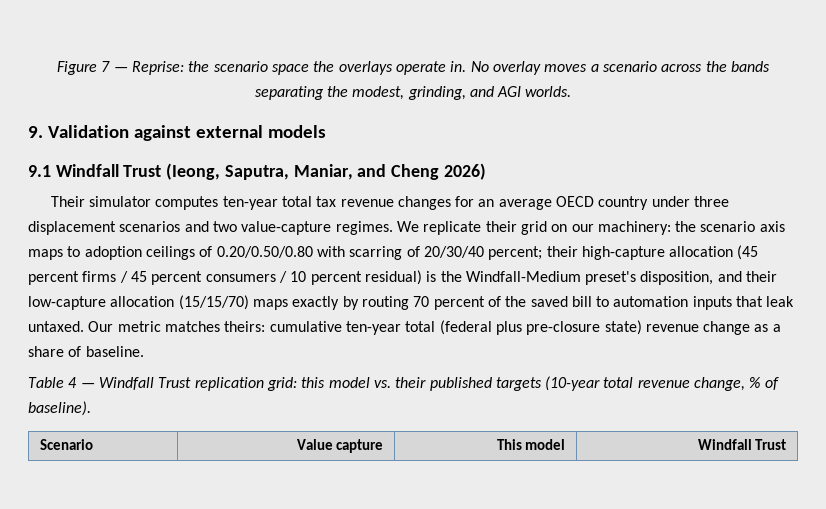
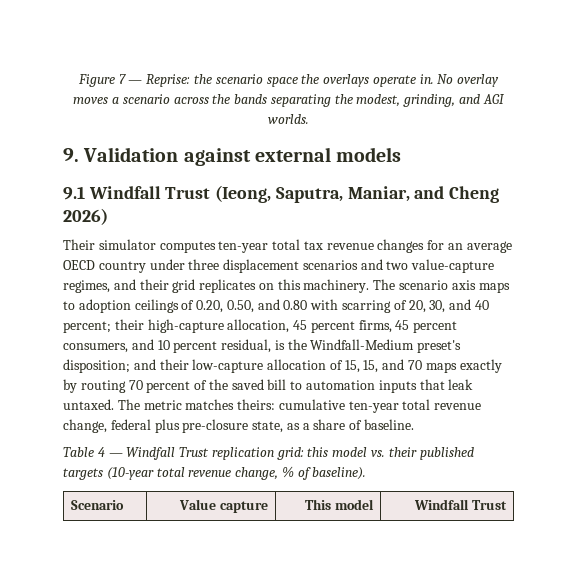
[335,221,697,235] regimes. We replicate their grid on our machinery: the -> [63,279,396,293] regimes, and their grid replicates on this machinery. The
[216,245,759,260] [28,271,287,285] 0.20/0.50/0.80 with scarring of 20/30/40 percent; their high-capture allocation (45 percent firms / 45 percent consumers / -> [196,299,489,313] [63,319,458,333] [63,339,154,353] 0.20, 0.50, and 0.80 with scarring of 20, 30, and 40 percent; their high-capture allocation, 45 percent firms, 45 percent consumers, and
[364,270,422,285] residual) -> [221,339,272,353] residual,
[640,271,714,285] disposition, -> [63,359,130,373] disposition;
[178,295,249,310] (15/15/70) -> [329,359,423,373] of 15, 15, and 70
[88,321,114,332] Our -> [117,399,140,410] The
[439,320,751,335] (federal plus pre-closure state) revenue change -> [434,403,482,410] [63,419,284,433] revenue change, federal plus pre-closure state,

